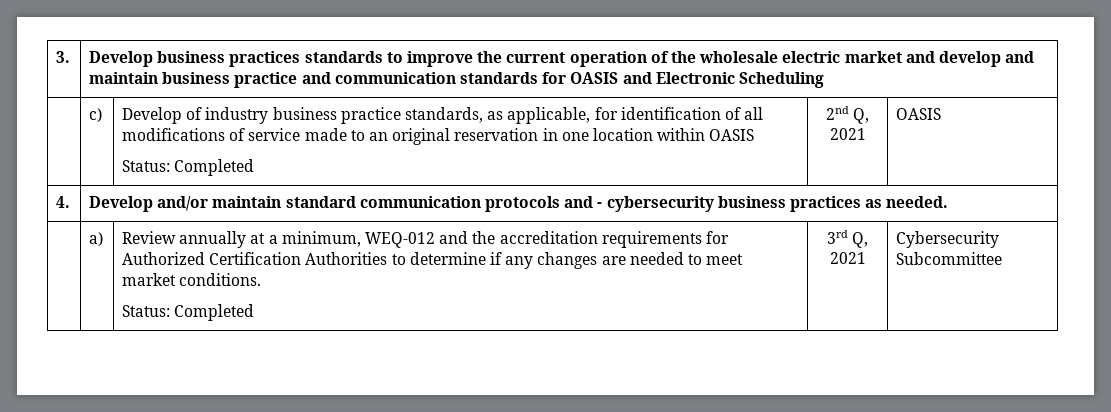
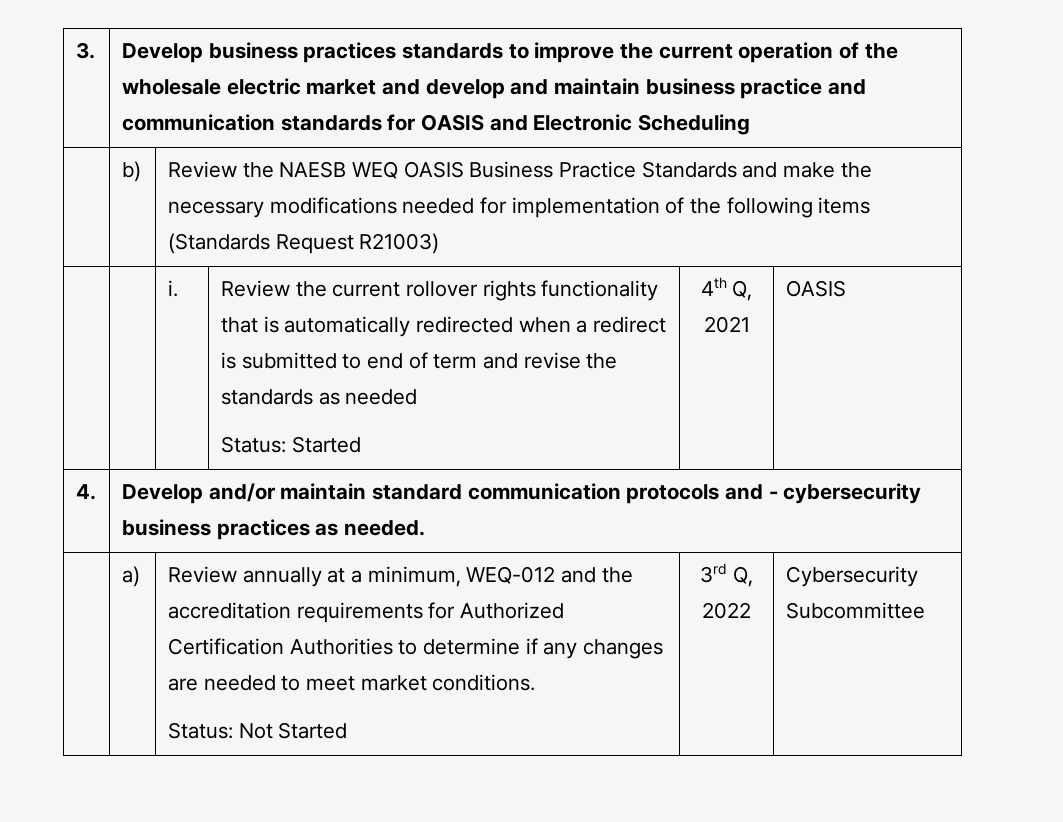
[89,108,103,122] [122,107,764,124] [122,128,755,145] [122,159,255,176] [825,106,849,120] c) | Develop of industry business practice standards, as applicable, for identification of all modifications of service made to an original reservation in one location within OASIS // Status: Completed | 2nd -> [121,161,141,182] [167,161,872,179] [167,197,871,218] [167,233,440,254] [167,280,178,297] [220,280,659,301] [220,316,666,337] [220,352,618,369] [220,389,418,405] [220,436,361,453] [700,277,727,296] b) | Review the NAESB WEQ OASIS Business Practice Standards and make the necessary modifications needed for implementation of the following items (Standards Request R21003) // | | i. | Review the current rollover rights functionality that is automatically redirected when a redirect is submitted to end of term and revise the standards as needed // Status: Started | 4th
[174,304,255,321] Completed -> [238,722,348,739] Not Started
[829,252,866,264] 2021 -> [702,602,751,619] 2022

